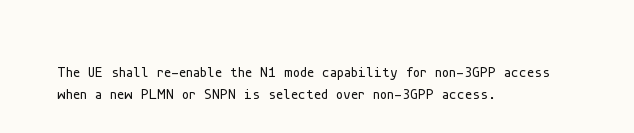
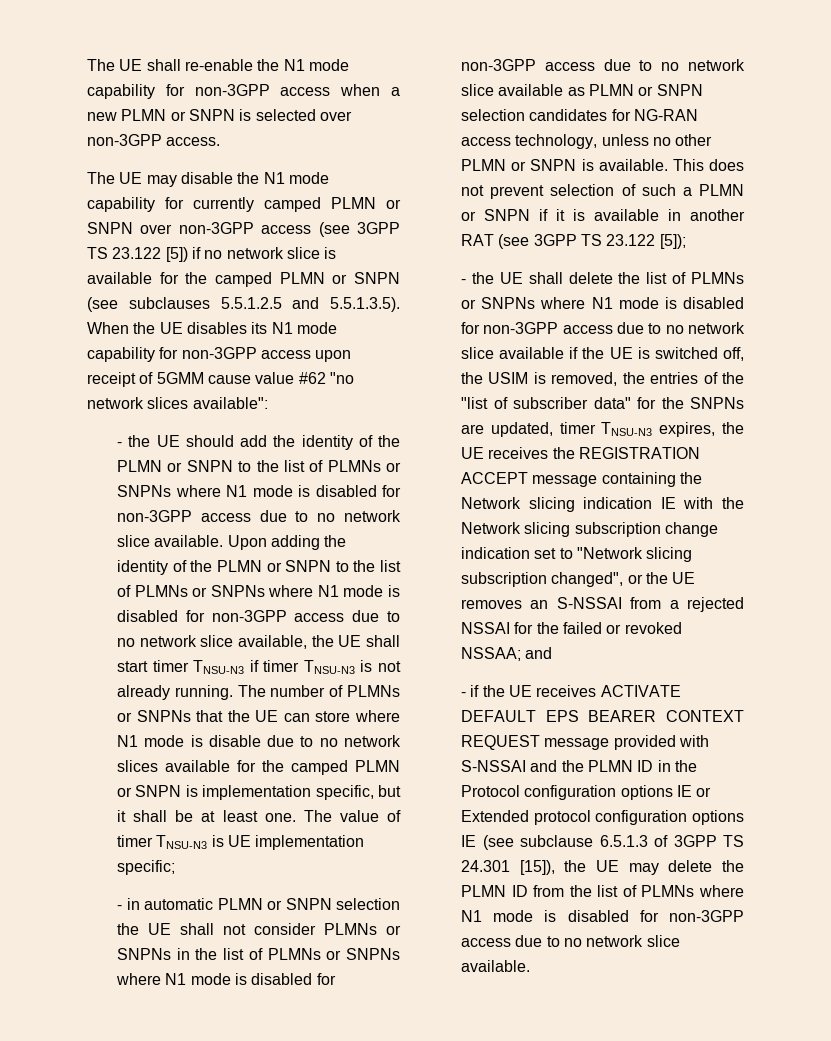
(496, 95) none -> [87,172,329,187] [87,197,401,212] [87,222,400,237] [87,247,337,262] [87,272,400,287] [87,297,400,312] [87,322,337,334] [87,347,352,362] [87,372,354,387] [87,397,268,409] [117,435,400,450] [117,460,401,472] [117,485,402,497] [117,510,401,522] [117,535,347,550] [117,560,401,575] [117,585,400,597] [117,610,400,622] [117,635,400,649] [117,660,401,674] [117,685,400,700] [117,710,400,722] [117,735,401,747] [117,760,400,775] [117,785,401,800] [117,810,401,822] [117,835,365,850] [117,860,176,875] [117,898,401,910] [117,923,402,935] [117,948,400,960] [116,973,336,985] [461,59,745,71] [461,84,703,96] [461,109,698,121] [461,134,713,149] [461,159,744,171] [461,184,744,199] [461,209,745,221] [461,234,686,249] [461,272,744,284] [461,297,744,309] [461,322,745,334] [461,347,744,361] [461,372,744,386] [461,397,744,409] [461,422,744,437] [461,447,700,459] [461,472,702,487] [461,497,744,512] [461,522,718,537] [461,547,693,562] [461,572,696,587] [461,597,744,612] [461,622,682,634] [461,647,553,661] [461,685,681,697] [461,710,744,722] [461,735,709,750] [461,760,697,772] [461,785,712,800] [461,810,744,825] [461,835,744,850] [461,860,744,875] [461,885,744,897] [461,910,744,922] [461,935,680,947] [461,960,531,972] // The UE may disable the N1 mode capability for currently camped PLMN or SNPN over non-3GPP access (see 3GPP TS 23.122 [5]) if no network slice is available for the camped PLMN or SNPN (see subclauses 5.5.1.2.5 and 5.5.1.3.5). When the UE disables its N1 mode capability for non-3GPP access upon receipt of 5GMM cause value #62 "no network slices available": // - the UE should add the identity of the PLMN or SNPN to the list of PLMNs or SNPNs where N1 mode is disabled for non-3GPP access due to no network slice available. Upon adding the identity of the PLMN or SNPN to the list of PLMNs or SNPNs where N1 mode is disabled for non-3GPP access due to no network slice available, the UE shall start timer TNSU-N3 if timer TNSU-N3 is not already running. The number of PLMNs or SNPNs that the UE can store where N1 mode is disable due to no network slices available for the camped PLMN or SNPN is implementation specific, but it shall be at least one. The value of timer TNSU-N3 is UE implementation specific; // - in automatic PLMN or SNPN selection the UE shall not consider PLMNs or SNPNs in the list of PLMNs or SNPNs where N1 mode is disabled for non-3GPP access due to no network slice available as PLMN or SNPN selection candidates for NG-RAN access technology, unless no other PLMN or SNPN is available. This does not prevent selection of such a PLMN or SNPN if it is available in another RAT (see 3GPP TS 23.122 [5]); // - the UE shall delete the list of PLMNs or SNPNs where N1 mode is disabled for non-3GPP access due to no network slice available if the UE is switched off, the USIM is removed, the entries of the "list of subscriber data" for the SNPNs are updated, timer TNSU-N3 expires, the UE receives the REGISTRATION ACCEPT message containing the Network slicing indication IE with the Network slicing subscription change indication set to "Network slicing subscription changed", or the UE removes an S-NSSAI from a rejected NSSAI for the failed or revoked NSSAA; and // - if the UE receives ACTIVATE DEFAULT EPS BEARER CONTEXT REQUEST message provided with S-NSSAI and the PLMN ID in the Protocol configuration options IE or Extended protocol configuration options IE (see subclause 6.5.1.3 of 3GPP TS 24.301 [15]), the UE may delete the PLMN ID from the list of PLMNs where N1 mode is disabled for non-3GPP access due to no network slice available.

